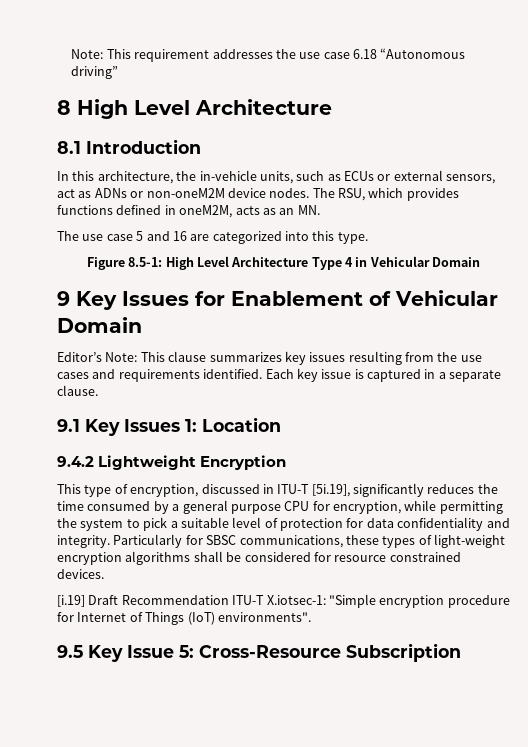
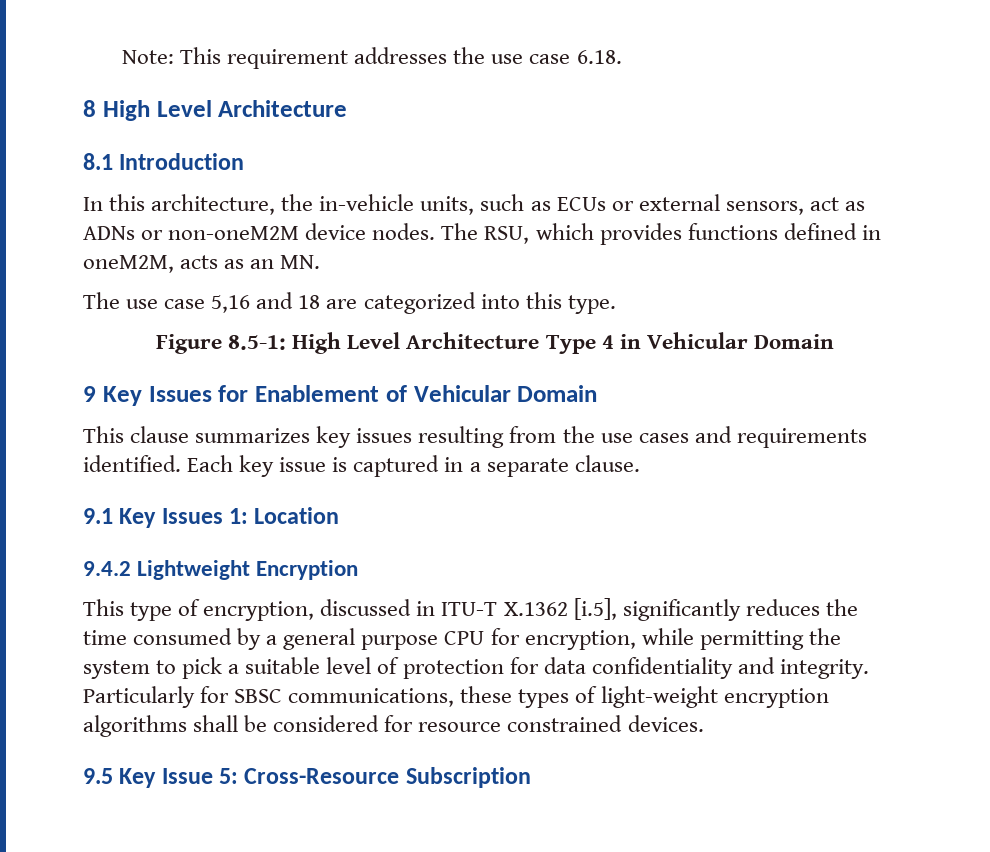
[352,48,466,59] [71,66,119,79] 6.18 “Autonomous driving” -> [576,50,622,64] 6.18.
[136,231,187,241] 5 and 16 -> [211,292,321,313] 5,16 and 18
[57,352,138,362] Editor’s Note: -> (598, 393) none
[311,484,350,497] [5i.19], -> [503,598,617,620] X.1362 [i.5],
[57,594,510,608] [57,612,311,625] // [i.19] Draft Recommendation ITU-T X.iotsec-1: "Simple encryption procedure for Internet of Things (IoT) environments". -> (704, 723) none

